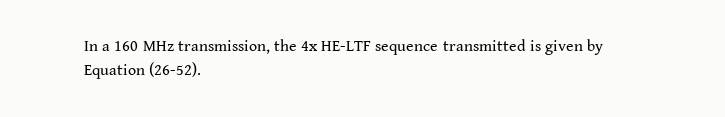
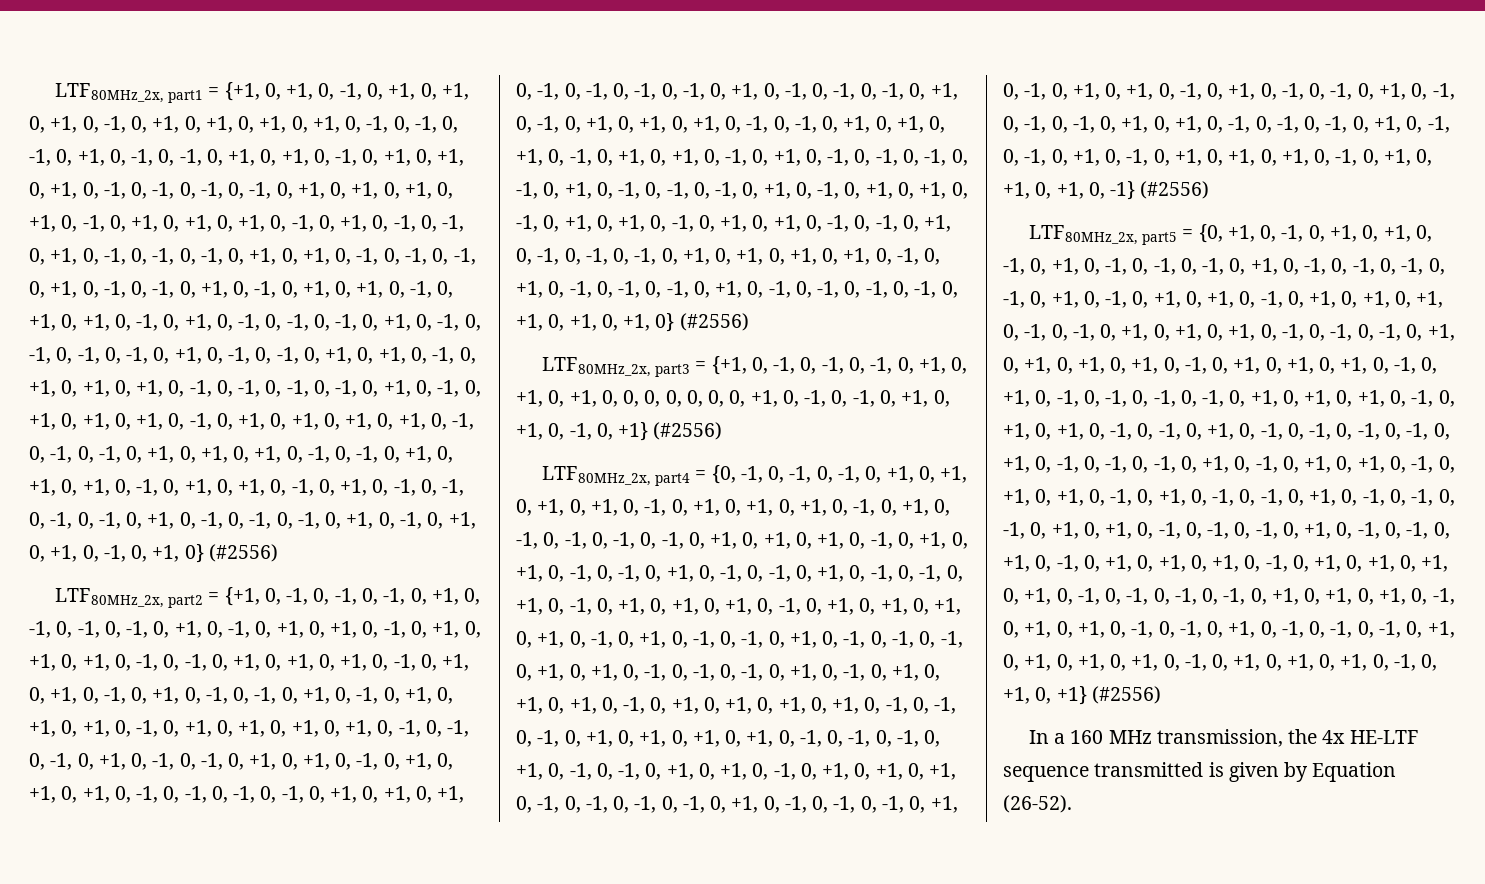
(84, 46) none -> [54,82,469,103] [29,116,459,133] [29,149,465,166] [29,182,454,199] [29,215,465,232] [29,248,476,265] [29,281,454,298] [29,314,481,331] [29,347,476,364] [29,380,481,397] [29,413,475,430] [29,446,454,463] [29,479,465,496] [29,512,476,529] [29,544,278,563] [54,587,481,608] [29,621,481,638] [29,654,470,671] [29,687,454,704] [29,720,470,737] [29,753,454,770] [29,786,465,803] [516,83,958,100] [516,116,946,133] [516,149,968,166] [516,182,968,199] [516,215,952,232] [516,248,941,265] [516,281,958,298] [516,313,749,332] [541,356,968,377] [516,390,950,407] [516,422,723,441] [541,465,968,486] [516,499,951,516] [516,532,968,549] [516,565,963,582] [516,598,962,615] [516,631,963,648] [516,664,941,681] [516,697,957,714] [516,730,941,747] [516,763,957,780] [516,796,958,813] [1003,83,1455,100] [1003,116,1450,133] [1003,149,1433,166] [1003,181,1210,200] [1028,224,1432,245] [1003,258,1445,275] [1003,291,1444,308] [1003,324,1455,341] [1003,357,1438,374] [1003,390,1455,407] [1003,423,1450,440] [1003,456,1455,473] [1003,489,1455,506] [1003,522,1450,539] [1003,555,1449,572] [1003,588,1455,605] [1003,621,1455,638] [1003,654,1438,671] [1003,686,1161,705] LTF80MHz_2x, part1 = {+1, 0, +1, 0, -1, 0, +1, 0, +1, 0, +1, 0, -1, 0, +1, 0, +1, 0, +1, 0, +1, 0, -1, 0, -1, 0, -1, 0, +1, 0, -1, 0, -1, 0, +1, 0, +1, 0, -1, 0, +1, 0, +1, 0, +1, 0, -1, 0, -1, 0, -1, 0, -1, 0, +1, 0, +1, 0, +1, 0, +1, 0, -1, 0, +1, 0, +1, 0, +1, 0, -1, 0, +1, 0, -1, 0, -1, 0, +1, 0, -1, 0, -1, 0, -1, 0, +1, 0, +1, 0, -1, 0, -1, 0, -1, 0, +1, 0, -1, 0, -1, 0, +1, 0, -1, 0, +1, 0, +1, 0, -1, 0, +1, 0, +1, 0, -1, 0, +1, 0, -1, 0, -1, 0, -1, 0, +1, 0, -1, 0, -1, 0, -1, 0, -1, 0, +1, 0, -1, 0, -1, 0, +1, 0, +1, 0, -1, 0, +1, 0, +1, 0, +1, 0, -1, 0, -1, 0, -1, 0, -1, 0, +1, 0, -1, 0, +1, 0, +1, 0, +1, 0, -1, 0, +1, 0, +1, 0, +1, 0, +1, 0, -1, 0, -1, 0, -1, 0, +1, 0, +1, 0, +1, 0, -1, 0, -1, 0, +1, 0, +1, 0, +1, 0, -1, 0, +1, 0, +1, 0, -1, 0, +1, 0, -1, 0, -1, 0, -1, 0, -1, 0, +1, 0, -1, 0, -1, 0, -1, 0, +1, 0, -1, 0, +1, 0, +1, 0, -1, 0, +1, 0} (#2556) // LTF80MHz_2x, part2 = {+1, 0, -1, 0, -1, 0, -1, 0, +1, 0, -1, 0, -1, 0, -1, 0, +1, 0, -1, 0, +1, 0, +1, 0, -1, 0, +1, 0, +1, 0, +1, 0, -1, 0, -1, 0, +1, 0, +1, 0, +1, 0, -1, 0, +1, 0, +1, 0, -1, 0, +1, 0, -1, 0, -1, 0, +1, 0, -1, 0, +1, 0, +1, 0, +1, 0, -1, 0, +1, 0, +1, 0, +1, 0, +1, 0, -1, 0, -1, 0, -1, 0, +1, 0, -1, 0, -1, 0, +1, 0, +1, 0, -1, 0, +1, 0, +1, 0, +1, 0, -1, 0, -1, 0, -1, 0, -1, 0, +1, 0, +1, 0, +1, 0, -1, 0, -1, 0, -1, 0, -1, 0, +1, 0, -1, 0, -1, 0, -1, 0, +1, 0, -1, 0, +1, 0, +1, 0, +1, 0, -1, 0, -1, 0, +1, 0, +1, 0, +1, 0, -1, 0, +1, 0, +1, 0, -1, 0, +1, 0, -1, 0, -1, 0, -1, 0, -1, 0, +1, 0, -1, 0, -1, 0, -1, 0, +1, 0, -1, 0, +1, 0, +1, 0, -1, 0, +1, 0, +1, 0, -1, 0, +1, 0, +1, 0, -1, 0, -1, 0, +1, 0, -1, 0, -1, 0, -1, 0, +1, 0, +1, 0, +1, 0, +1, 0, -1, 0, +1, 0, -1, 0, -1, 0, -1, 0, +1, 0, -1, 0, -1, 0, -1, 0, -1, 0, +1, 0, +1, 0, +1, 0} (#2556) // LTF80MHz_2x, part3 = {+1, 0, -1, 0, -1, 0, -1, 0, +1, 0, +1, 0, +1, 0, 0, 0, 0, 0, 0, 0, +1, 0, -1, 0, -1, 0, +1, 0, +1, 0, -1, 0, +1} (#2556) // LTF80MHz_2x, part4 = {0, -1, 0, -1, 0, -1, 0, +1, 0, +1, 0, +1, 0, +1, 0, -1, 0, +1, 0, +1, 0, +1, 0, -1, 0, +1, 0, -1, 0, -1, 0, -1, 0, -1, 0, +1, 0, +1, 0, +1, 0, -1, 0, +1, 0, +1, 0, -1, 0, -1, 0, +1, 0, -1, 0, -1, 0, +1, 0, -1, 0, -1, 0, +1, 0, -1, 0, +1, 0, +1, 0, +1, 0, -1, 0, +1, 0, +1, 0, +1, 0, +1, 0, -1, 0, +1, 0, -1, 0, -1, 0, +1, 0, -1, 0, -1, 0, -1, 0, +1, 0, +1, 0, -1, 0, -1, 0, -1, 0, +1, 0, -1, 0, +1, 0, +1, 0, +1, 0, -1, 0, +1, 0, +1, 0, +1, 0, +1, 0, -1, 0, -1, 0, -1, 0, +1, 0, +1, 0, +1, 0, +1, 0, -1, 0, -1, 0, -1, 0, +1, 0, -1, 0, -1, 0, +1, 0, +1, 0, -1, 0, +1, 0, +1, 0, +1, 0, -1, 0, -1, 0, -1, 0, -1, 0, +1, 0, -1, 0, -1, 0, -1, 0, +1, 0, -1, 0, +1, 0, +1, 0, -1, 0, +1, 0, -1, 0, -1, 0, +1, 0, -1, 0, -1, 0, -1, 0, +1, 0, +1, 0, -1, 0, -1, 0, -1, 0, +1, 0, -1, 0, -1, 0, +1, 0, -1, 0, +1, 0, +1, 0, +1, 0, -1, 0, +1, 0, +1, 0, +1, 0, -1} (#2556) // LTF80MHz_2x, part5 = {0, +1, 0, -1, 0, +1, 0, +1, 0, -1, 0, +1, 0, -1, 0, -1, 0, -1, 0, +1, 0, -1, 0, -1, 0, -1, 0, -1, 0, +1, 0, -1, 0, +1, 0, +1, 0, -1, 0, +1, 0, +1, 0, +1, 0, -1, 0, -1, 0, +1, 0, +1, 0, +1, 0, -1, 0, -1, 0, -1, 0, +1, 0, +1, 0, +1, 0, +1, 0, -1, 0, +1, 0, +1, 0, +1, 0, -1, 0, +1, 0, -1, 0, -1, 0, -1, 0, -1, 0, +1, 0, +1, 0, +1, 0, -1, 0, +1, 0, +1, 0, -1, 0, -1, 0, +1, 0, -1, 0, -1, 0, -1, 0, -1, 0, +1, 0, -1, 0, -1, 0, -1, 0, +1, 0, -1, 0, +1, 0, +1, 0, -1, 0, +1, 0, +1, 0, -1, 0, +1, 0, -1, 0, -1, 0, +1, 0, -1, 0, -1, 0, -1, 0, +1, 0, +1, 0, -1, 0, -1, 0, -1, 0, +1, 0, -1, 0, -1, 0, +1, 0, -1, 0, +1, 0, +1, 0, +1, 0, -1, 0, +1, 0, +1, 0, +1, 0, +1, 0, -1, 0, -1, 0, -1, 0, -1, 0, +1, 0, +1, 0, +1, 0, -1, 0, +1, 0, +1, 0, -1, 0, -1, 0, +1, 0, -1, 0, -1, 0, -1, 0, +1, 0, +1, 0, +1, 0, +1, 0, -1, 0, +1, 0, +1, 0, +1, 0, -1, 0, +1, 0, +1} (#2556) //

